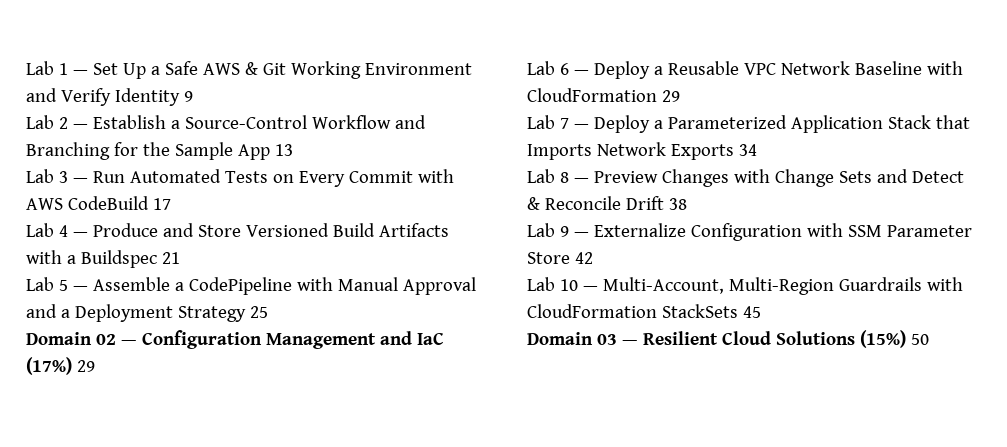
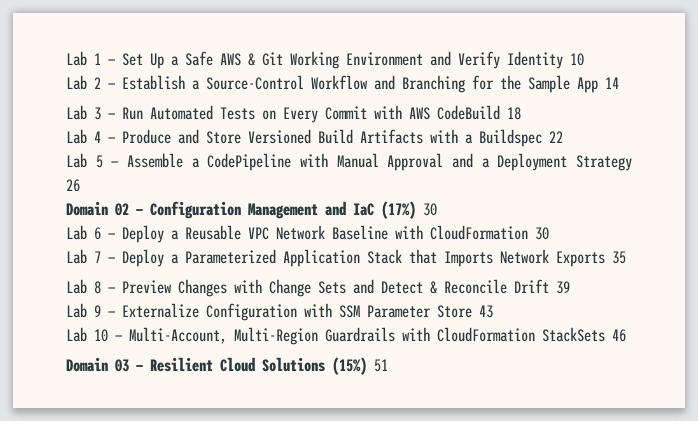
[183,91,193,102] 9 -> [570,53,584,66] 10
[274,144,293,156] 13 -> [605,77,619,89] 14
[152,198,171,210] 17 -> [507,107,521,120] 18
[161,252,180,264] 21 -> [549,131,563,143] 22
[249,306,268,318] 25 -> [66,179,80,192] 26
[76,360,95,372] 29 -> [423,203,437,216] 30
[661,90,680,102] 29 -> [535,227,549,240] 30
[738,144,757,156] 34 -> [612,251,626,264] 35
[668,198,687,210] 38 -> [556,281,570,294] 39
[574,252,593,264] 42 -> [479,305,493,318] 43
[742,306,761,318] 45 -> [612,329,626,342] 46
[910,334,929,345] 50 -> [374,359,388,372] 51

